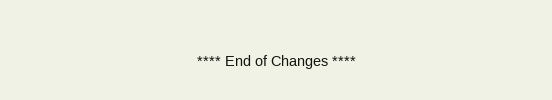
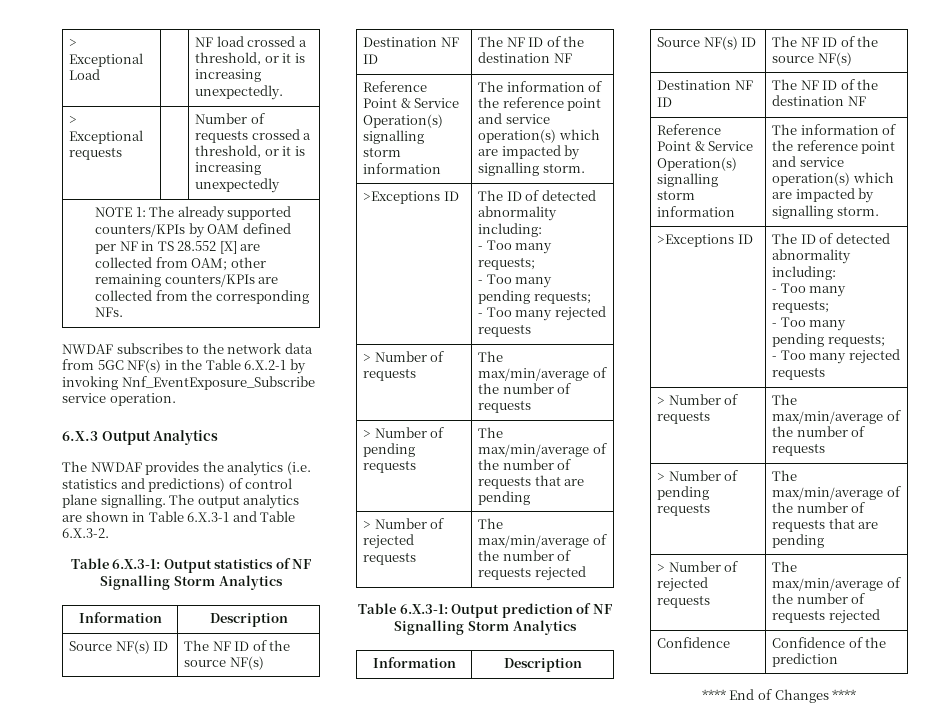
(196, 61) none -> [69,39,78,47] [69,53,144,67] [69,69,101,80] [195,36,307,47] [195,52,305,65] [195,69,262,82] [195,85,284,100] [69,116,78,124] [69,130,144,144] [69,147,123,160] [195,113,265,124] [195,129,312,143] [195,145,305,158] [195,162,262,175] [195,178,281,193] [95,206,292,221] [95,223,291,238] [95,241,261,254] [95,257,266,271] [95,274,279,287] [95,290,309,304] [95,307,124,317] [62,343,313,354] [62,359,306,374] [62,376,315,390] [62,393,176,406] [62,430,219,445] [62,461,311,476] [62,478,293,492] [62,494,300,509] [62,511,296,522] [62,528,109,538] [70,558,312,573] [100,575,283,590] [78,612,162,623] [209,613,288,627] [69,640,169,654] [184,640,291,651] [184,656,264,670] [363,37,459,47] [363,54,379,64] [478,36,585,47] [478,52,572,63] [363,81,428,92] [363,98,460,108] [363,114,444,128] [363,130,425,144] [363,147,402,157] [363,163,442,174] [478,81,603,92] [478,97,602,111] [478,113,550,124] [478,129,600,143] [478,145,581,160] [478,162,585,176] [363,191,459,204] [478,190,596,201] [478,206,558,221] [478,223,543,237] [478,240,553,254] [478,257,536,270] [478,274,553,288] [478,290,591,304] [478,306,606,321] [478,324,532,337] [363,351,445,362] [363,368,417,381] [478,351,504,362] [478,367,607,381] [478,383,572,394] [478,400,532,413] [363,427,445,438] [363,443,416,457] [363,460,417,473] [478,427,504,438] [478,443,607,457] [478,459,572,470] [478,475,585,489] [478,491,531,505] [363,518,445,529] [363,534,415,549] [363,552,417,565] [478,518,504,529] [478,534,607,548] [478,550,572,561] [478,566,586,581] [358,603,612,618] [394,620,577,635] [372,657,456,668] [503,658,582,672] [657,36,757,50] [772,36,879,47] [772,52,852,66] [657,80,753,90] [657,97,673,107] [772,79,879,90] [772,95,866,106] [657,124,722,135] [657,141,754,151] [657,157,738,171] [657,173,719,187] [657,190,696,200] [657,206,736,217] [772,124,897,135] [772,140,896,154] [772,156,844,167] [772,172,894,186] [772,188,875,203] [772,205,879,219] [657,234,753,247] [772,233,890,244] [772,249,852,264] [772,266,837,280] [772,283,847,297] [772,300,830,313] [772,317,847,331] [772,333,885,347] [772,349,900,364] [772,367,826,380] [657,394,739,405] [657,411,711,424] [772,394,798,405] [772,410,901,424] [772,426,866,437] [772,443,826,456] [657,470,739,481] [657,486,710,500] [657,503,711,516] [772,470,798,481] [772,486,901,500] [772,502,866,513] [772,518,879,532] [772,534,825,548] [657,561,739,572] [657,577,709,592] [657,595,711,608] [772,561,798,572] [772,577,901,591] [772,593,866,604] [772,609,880,624] [657,637,731,648] [772,637,887,648] [772,653,839,667] > Exceptional Load | | NF load crossed a threshold, or it is increasing unexpectedly. // > Exceptional requests | | Number of requests crossed a threshold, or it is increasing unexpectedly // NOTE 1: The already supported counters/KPIs by OAM defined per NF in TS 28.552 [X] are collected from OAM; other remaining counters/KPIs are collected from the corresponding NFs. // NWDAF subscribes to the network data from 5GC NF(s) in the Table 6.X.2-1 by invoking Nnf_EventExposure_Subscribe service operation. // 6.X.3 Output Analytics // The NWDAF provides the analytics (i.e. statistics and predictions) of control plane signalling. The output analytics are shown in Table 6.X.3-1 and Table 6.X.3-2. // Table 6.X.3-1: Output statistics of NF Signalling Storm Analytics // Information | Description // Source NF(s) ID | The NF ID of the source NF(s) // Destination NF ID | The NF ID of the destination NF // Reference Point & Service Operation(s) signalling storm information | The information of the reference point and service operation(s) which are impacted by signalling storm. // >Exceptions ID | The ID of detected abnormality including: // - Too many requests; // - Too many pending requests; // - Too many rejected requests // > Number of requests | The max/min/average of the number of requests // > Number of pending requests | The max/min/average of the number of requests that are pending // > Number of rejected requests | The max/min/average of the number of requests rejected // Table 6.X.3-1: Output prediction of NF Signalling Storm Analytics // Information | Description // Source NF(s) ID | The NF ID of the source NF(s) // Destination NF ID | The NF ID of the destination NF // Reference Point & Service Operation(s) signalling storm information | The information of the reference point and service operation(s) which are impacted by signalling storm. // >Exceptions ID | The ID of detected abnormality including: // - Too many requests; // - Too many pending requests; // - Too many rejected requests // > Number of requests | The max/min/average of the number of requests // > Number of pending requests | The max/min/average of the number of requests that are pending // > Number of rejected requests | The max/min/average of the number of requests rejected // Confidence | Confidence of the prediction //

